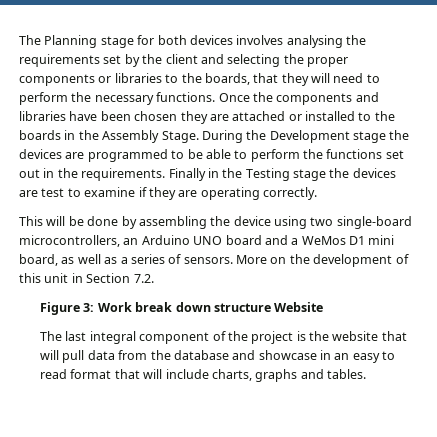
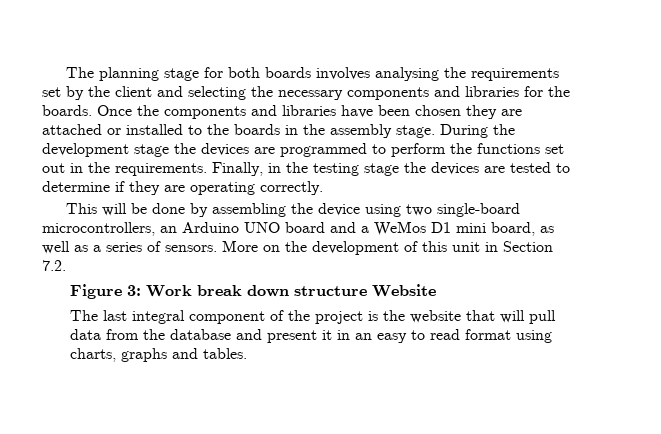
[19,35,98,48] The Planning -> [66,67,160,81] The planning
[189,35,233,45] devices -> [265,67,312,78] boards
[307,57,348,67] [19,73,380,86] [19,92,216,105] proper components or libraries to the boards, that they will need to perform the necessary functions. -> [278,86,570,100] [42,105,92,116] necessary components and libraries for the boards.
[102,130,199,143] Assembly Stage. -> [330,124,435,138] assembly stage.
[269,130,350,143] Development -> [42,143,129,157] development
[187,149,248,159] be able to -> (386, 149) none
[168,168,396,181] [19,187,136,197] Finally in the Testing stage the devices are test to examine -> [212,162,570,176] [42,181,110,192] Finally, in the testing stage the devices are tested to determine
[258,350,317,360] showcase -> [266,330,332,343] present it
[114,369,209,379] that will include -> [515,330,552,343] using

